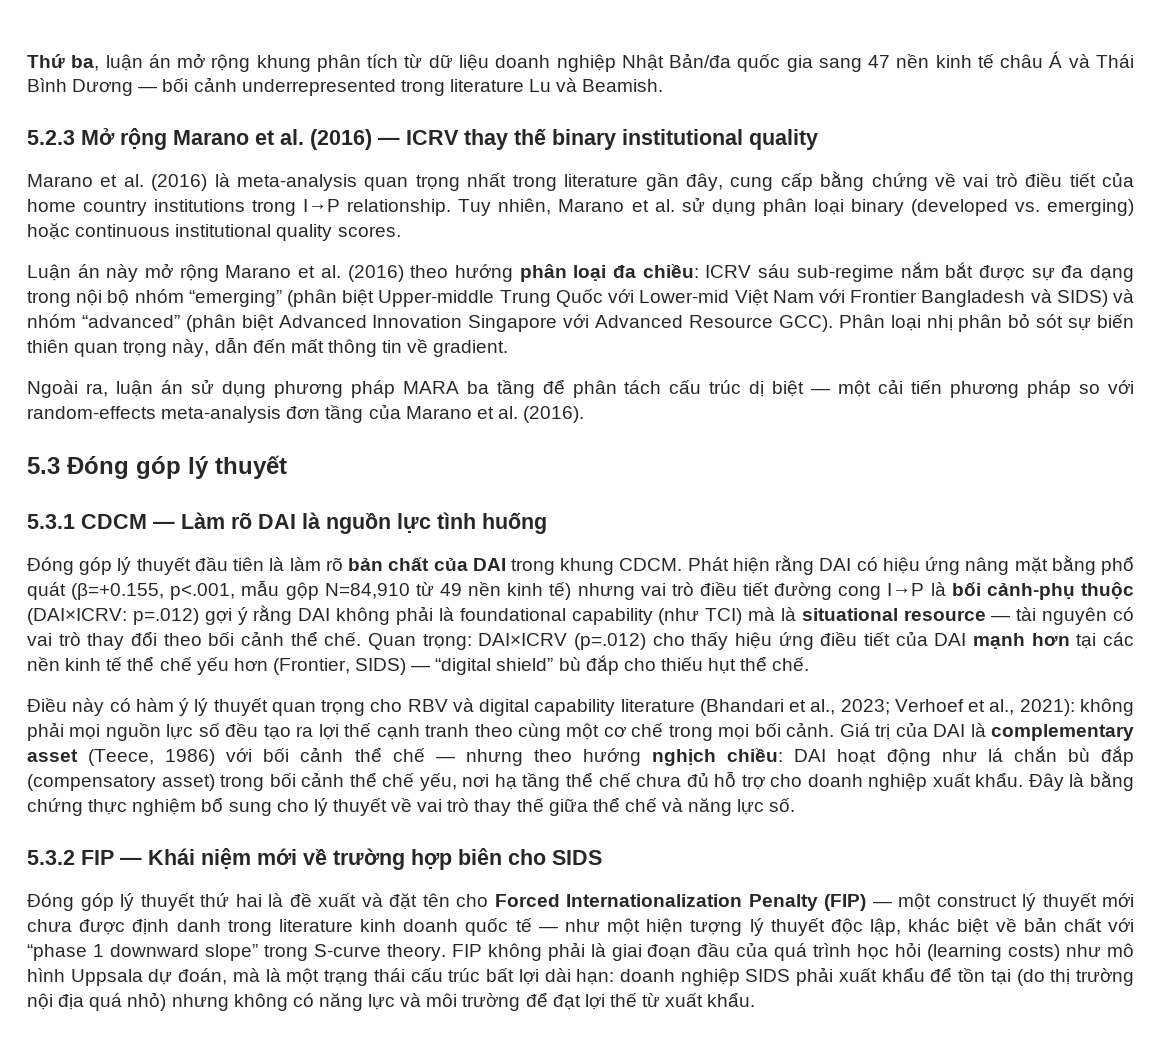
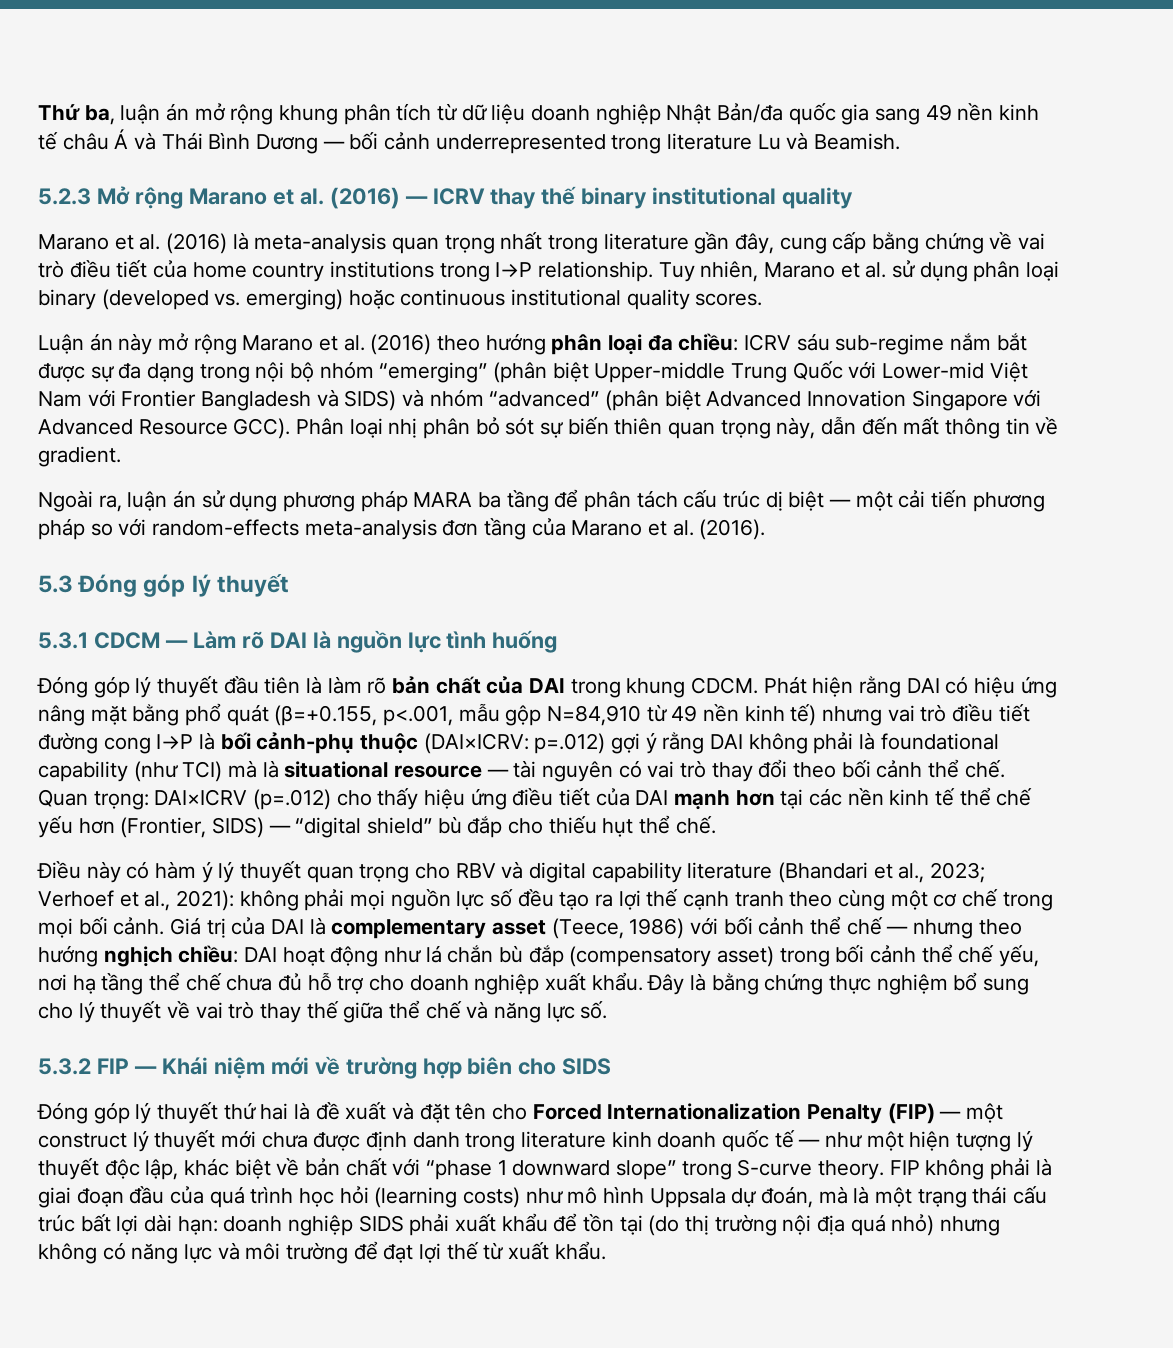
[868,55,891,68] 47 -> [925,104,952,121] 49

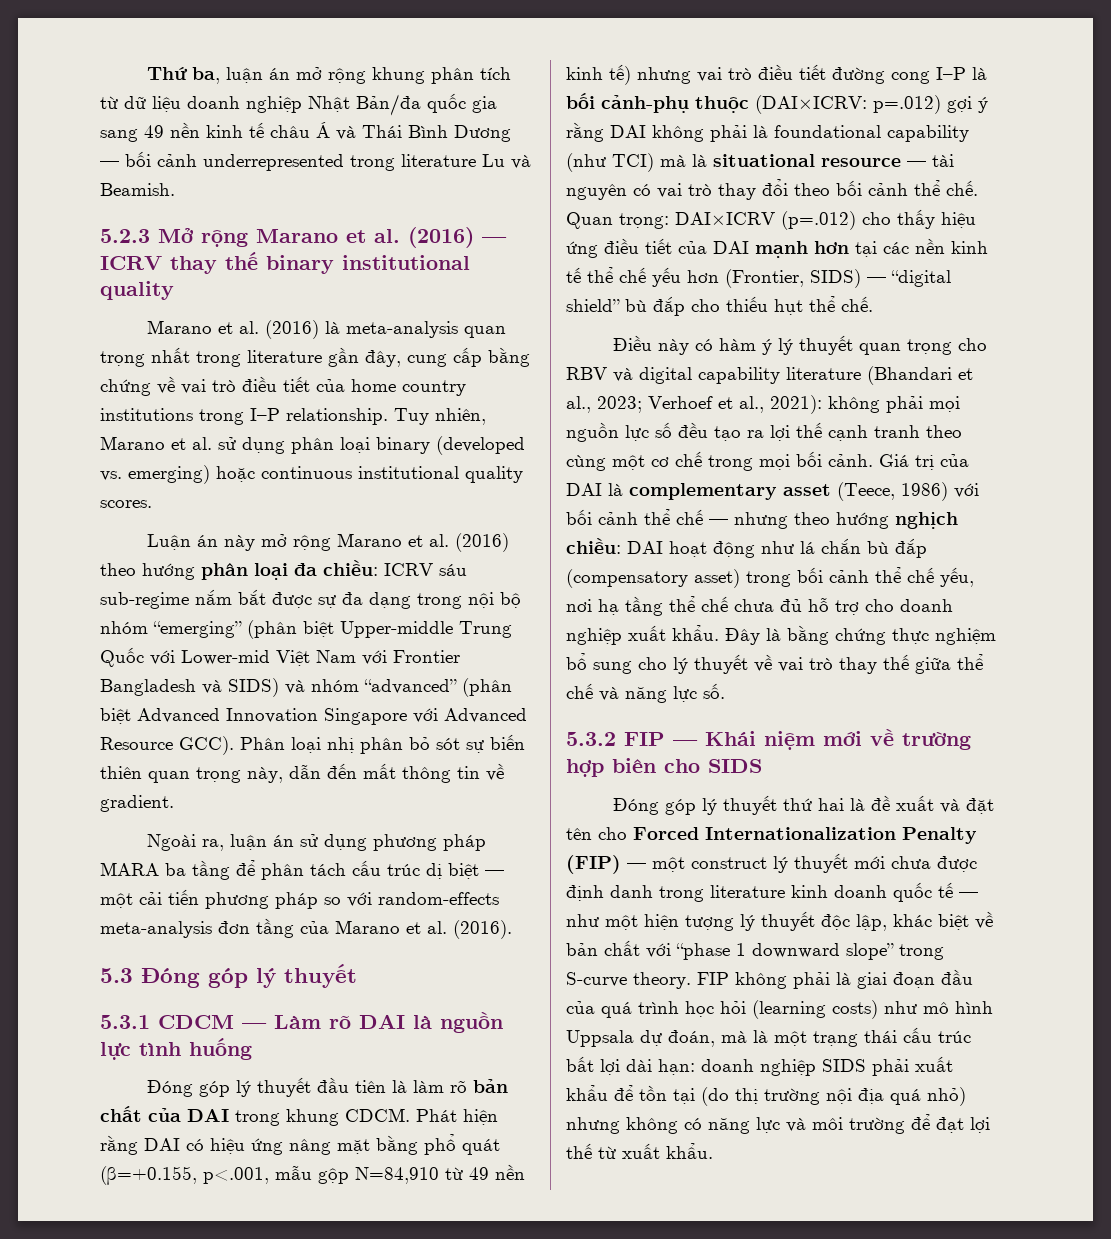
[495,262,533,278] I→P -> [250,408,280,421] I–P
[156,734,194,750] I→P -> [936,67,966,80] I–P

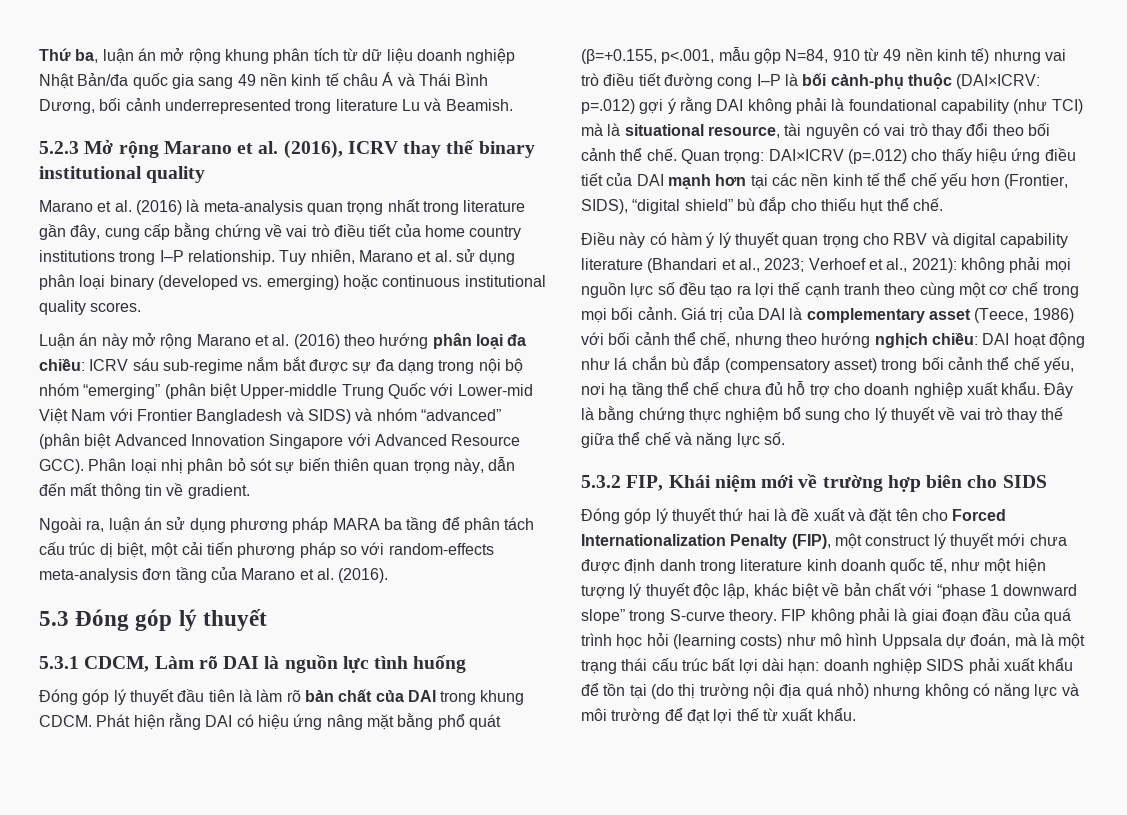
[454,125,511,142] [100,161,119,167] Dương — -> [39,99,95,114] Dương,
[408,227,507,248] (2016) — -> [283,140,343,159] (2016),
[448,863,504,879] biệt — -> [116,542,147,558] biệt,
[158,1015,267,1029] CDCM — -> [84,656,150,672] CDCM,
[355,1167,439,1184] N=84,910 -> [785,49,860,63] N=84, 910
[821,158,926,167] resource — -> [707,126,780,138] resource,
[810,269,886,288] SIDS) — -> [581,199,628,214] SIDS),
[676,509,728,525] chế — -> [700,332,731,347] chế,
[624,732,698,746] FIP — -> [626,475,664,491] FIP,
[566,855,646,874] (FIP) — -> [791,534,831,549] (FIP),
[938,882,978,898] tế — -> [929,558,947,573] tế,

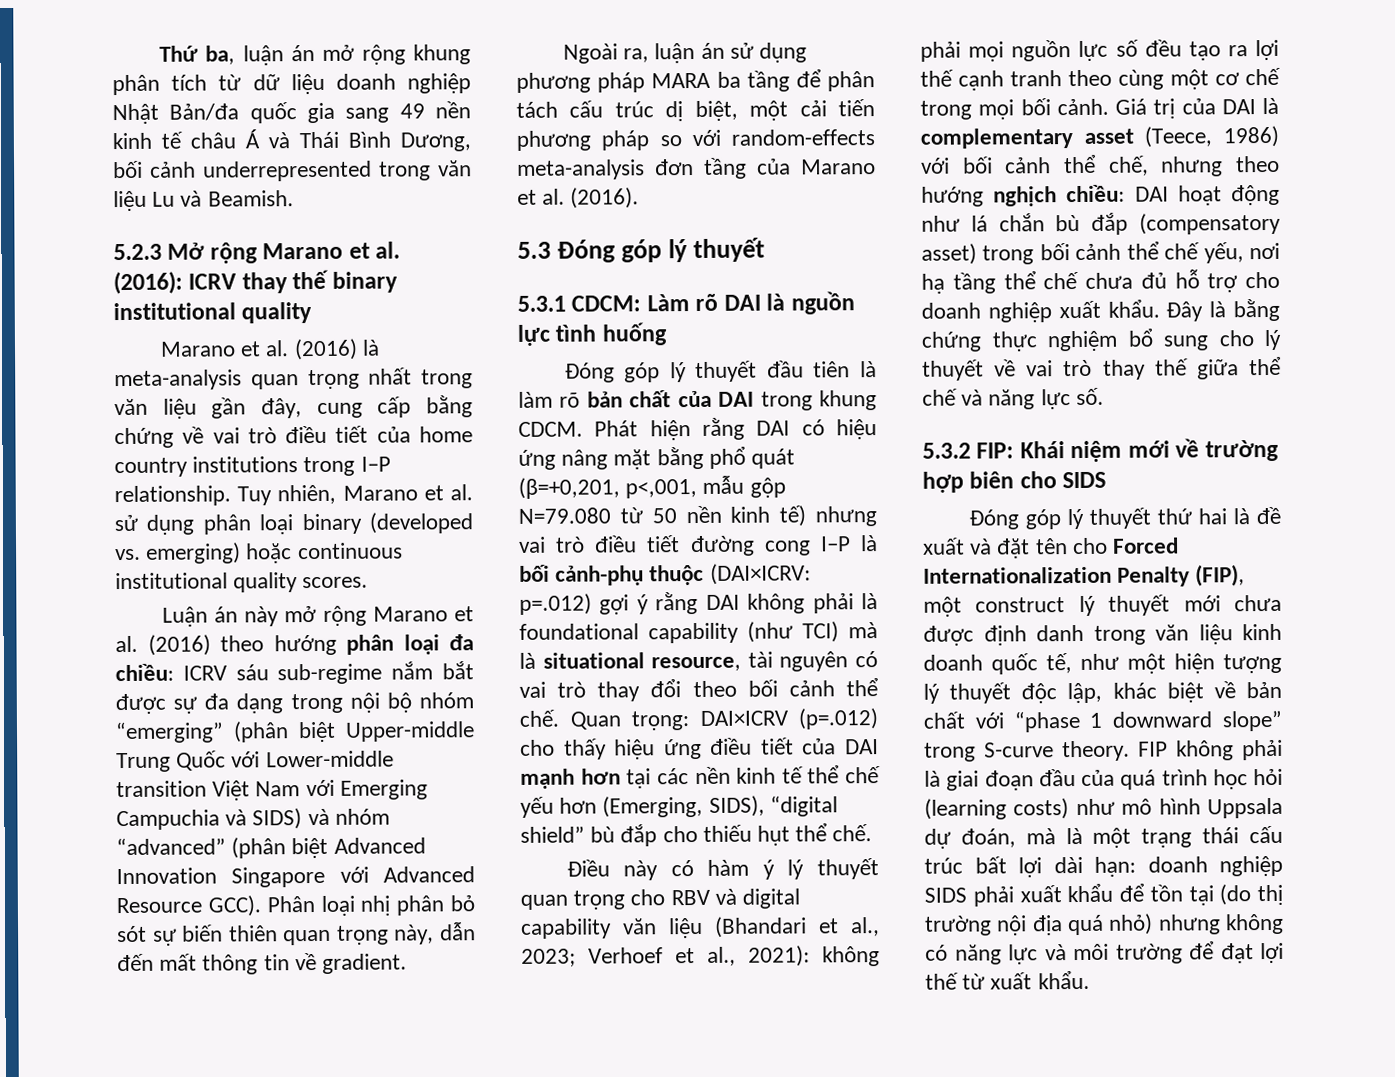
[335,99,398,111] literature -> [438,160,472,177] [113,190,147,212] văn liệu
[283,140,343,159] (2016), -> [113,271,183,295] (2016):
[463,200,526,212] literature -> [114,398,197,419] văn liệu
[457,384,533,396] Lower-mid -> [265,750,394,768] [116,780,207,798] Lower-middle transition
[136,409,283,424] Frontier Bangladesh -> [339,779,428,800] [116,809,220,831] Emerging Campuchia
[84,656,150,672] CDCM, -> [571,295,642,312] CDCM:
[581,47,902,64] (β=+0.155, p<.001, mẫu gộp N=84, 910 từ 49 -> [518,475,786,499] [518,507,677,524] (β=+0,201, p<,001, mẫu gộp N=79.080 từ 50
[1004,174,1069,189] (Frontier, -> [602,795,704,818] (Emerging,
[581,258,643,270] literature -> [622,917,703,939] văn liệu
[626,475,664,491] FIP, -> [976,442,1015,459] FIP:
[740,559,803,571] literature -> [1155,624,1233,645] văn liệu

